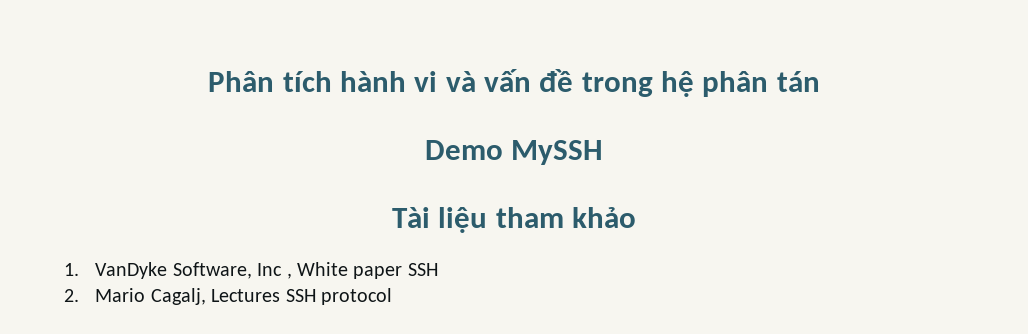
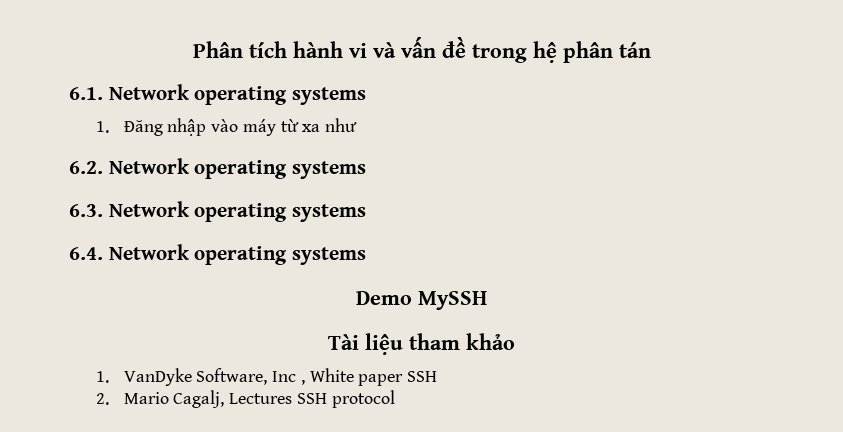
(820, 81) none -> [69,84,366,105] [96,118,358,136] [69,158,366,179] [69,201,366,222] [69,244,366,265] // 6.1. Network operating systems // 1. Đăng nhập vào máy từ xa như // 6.2. Network operating systems // 6.3. Network operating systems // 6.4. Network operating systems

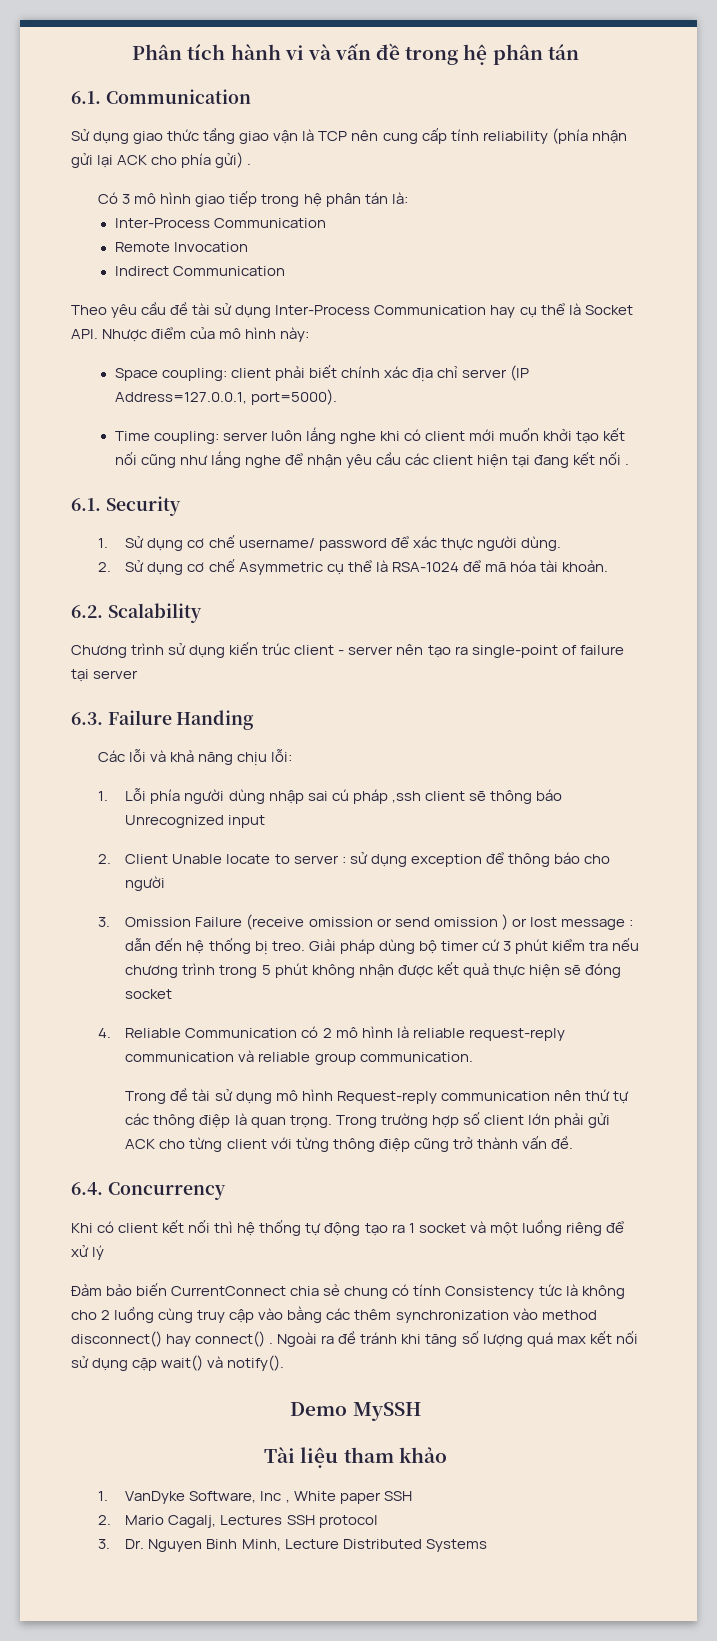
[108,84,366,105] [96,118,358,136] [69,158,366,179] [69,201,366,222] [69,244,366,265] Network operating systems // 1. Đăng nhập vào máy từ xa như // 6.2. Network operating systems // 6.3. Network operating systems // 6.4. Network operating systems -> [105,89,251,104] [71,128,627,144] [71,152,252,168] [98,191,408,207] [114,218,326,228] [114,242,248,252] [114,266,285,276] [71,302,633,318] [71,327,310,342] [114,365,530,382] [114,389,337,405] [114,427,626,444] [114,451,630,468] [71,496,181,516] [98,535,561,551] [98,559,609,575] [71,603,202,623] [71,642,624,658] [71,669,139,682] [71,710,255,730] [98,749,293,766] [98,788,562,804] [125,815,266,828] [98,851,610,867] [125,876,166,891] [98,914,633,930] [125,938,640,955] [125,962,622,978] [125,989,173,999] [98,1026,565,1041] [125,1050,473,1065] [125,1088,629,1104] [125,1112,611,1128] [125,1136,573,1152] [71,1182,226,1200] [71,1220,624,1236] [71,1244,105,1260] [71,1283,625,1299] [71,1306,597,1323] [71,1331,638,1347] [71,1355,285,1371] Communication // Sử dụng giao thức tầng giao vận là TCP nên cung cấp tính reliability (phía nhận gửi lại ACK cho phía gửi) . // Có 3 mô hình giao tiếp trong hệ phân tán là: // Inter-Process Communication // Remote Invocation // Indirect Communication // Theo yêu cầu đề tài sử dụng Inter-Process Communication hay cụ thể là Socket API. Nhược điểm của mô hình này: // Space coupling: client phải biết chính xác địa chỉ server (IP Address=127.0.0.1, port=5000). // Time coupling: server luôn lắng nghe khi có client mới muốn khởi tạo kết nối cũng như lắng nghe để nhận yêu cầu các client hiện tại đang kết nối . // 6.1. Security // 1. Sử dụng cơ chế username/ password để xác thực người dùng. // 2. Sử dụng cơ chế Asymmetric cụ thể là RSA-1024 để mã hóa tài khoản. // 6.2. Scalability // Chương trình sử dụng kiến trúc client - server nên tạo ra single-point of failure tại server // 6.3. Failure Handing // Các lỗi và khả năng chịu lỗi: // 1. Lỗi phía người dùng nhập sai cú pháp ,ssh client sẽ thông báo Unrecognized input // 2. Client Unable locate to server : sử dụng exception để thông báo cho người // 3. Omission Failure (receive omission or send omission ) or lost message : dẫn đến hệ thống bị treo. Giải pháp dùng bộ timer cứ 3 phút kiểm tra nếu chương trình trong 5 phút không nhận được kết quả thực hiện sẽ đóng socket // 4. Reliable Communication có 2 mô hình là reliable request-reply communication và reliable group communication. // Trong đề tài sử dụng mô hình Request-reply communication nên thứ tự các thông điệp là quan trọng. Trong trường hợp số client lớn phải gửi ACK cho từng client với từng thông điệp cũng trở thành vấn đề. // 6.4. Concurrency // Khi có client kết nối thì hệ thống tự động tạo ra 1 socket và một luồng riêng để xử lý // Đảm bảo biến CurrentConnect chia sẻ chung có tính Consistency tức là không cho 2 luồng cùng truy cập vào bằng các thêm synchronization vào method disconnect() hay connect() . Ngoài ra đề tránh khi tăng số lượng quá max kết nối sử dụng cặp wait() và notify().
(395, 399) none -> [98,1539,487,1552] // 3. Dr. Nguyen Binh Minh, Lecture Distributed Systems

